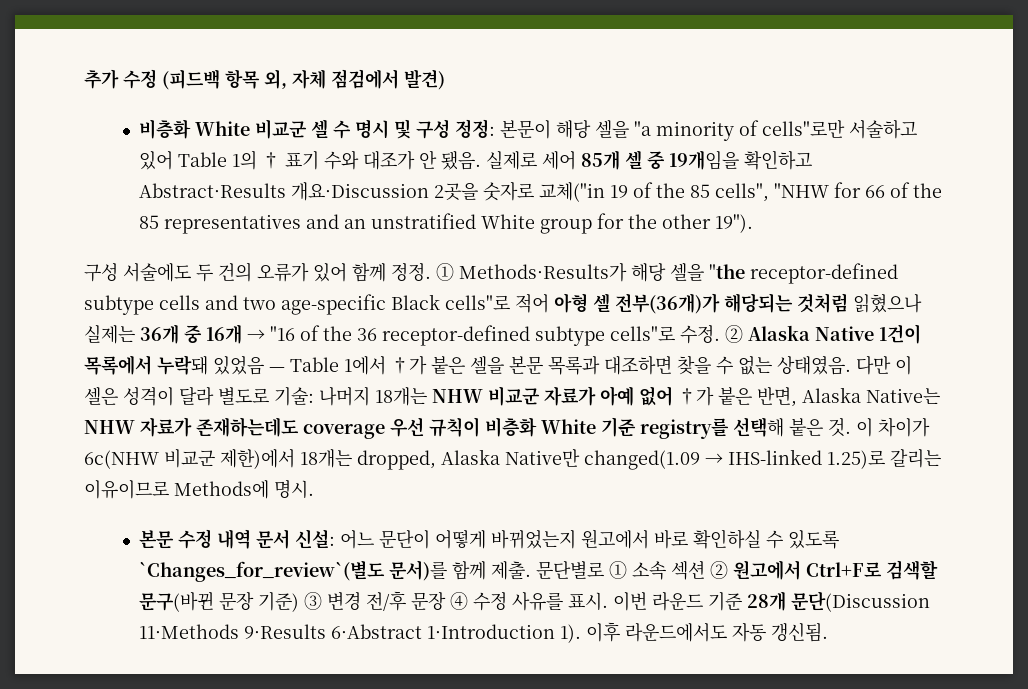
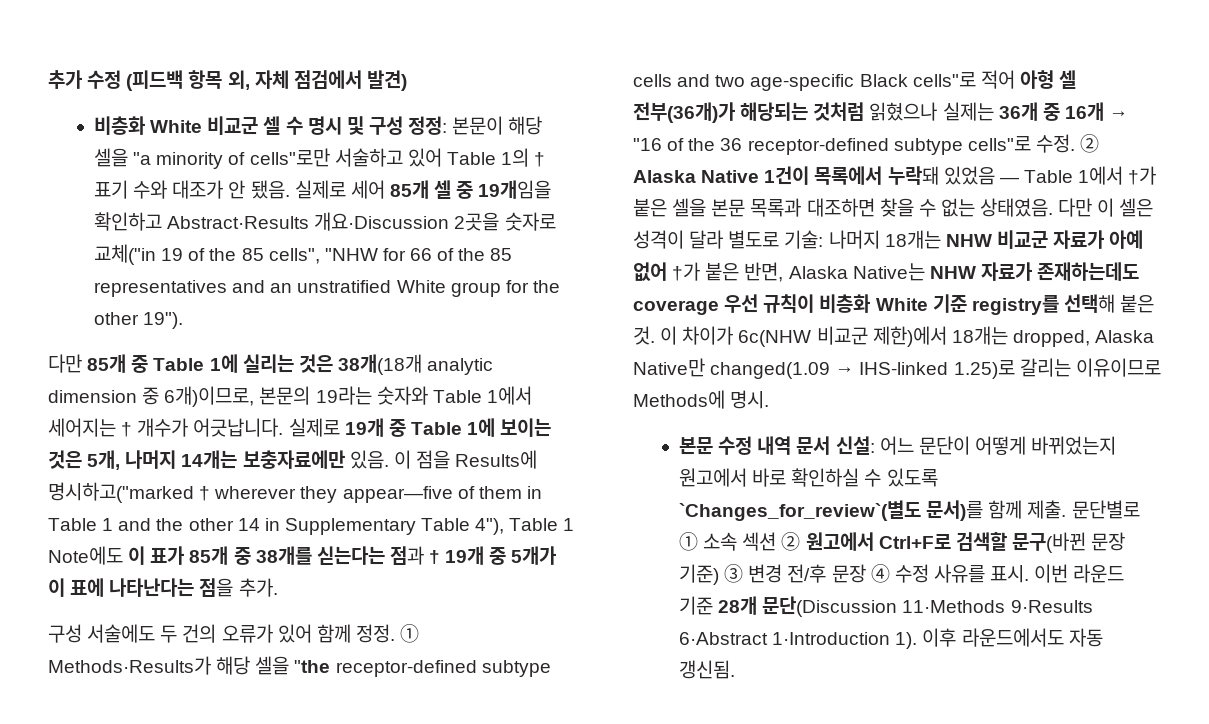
(753, 223) none -> [48,354,494,375] [48,386,532,407] [48,418,552,437] [48,450,538,470] [48,482,542,503] [48,518,575,535] [48,546,557,565] [48,578,278,597] // 다만 85개 중 Table 1에 실리는 것은 38개(18개 analytic dimension 중 6개)이므로, 본문의 19라는 숫자와 Table 1에서 세어지는 † 개수가 어긋납니다. 실제로 19개 중 Table 1에 보이는 것은 5개, 나머지 14개는 보충자료에만 있음. 이 점을 Results에 명시하고("marked † wherever they appear—five of them in Table 1 and the other 14 in Supplementary Table 4"), Table 1 Note에도 이 표가 85개 중 38개를 싣는다는 점과 † 19개 중 5개가 이 표에 나타난다는 점을 추가.

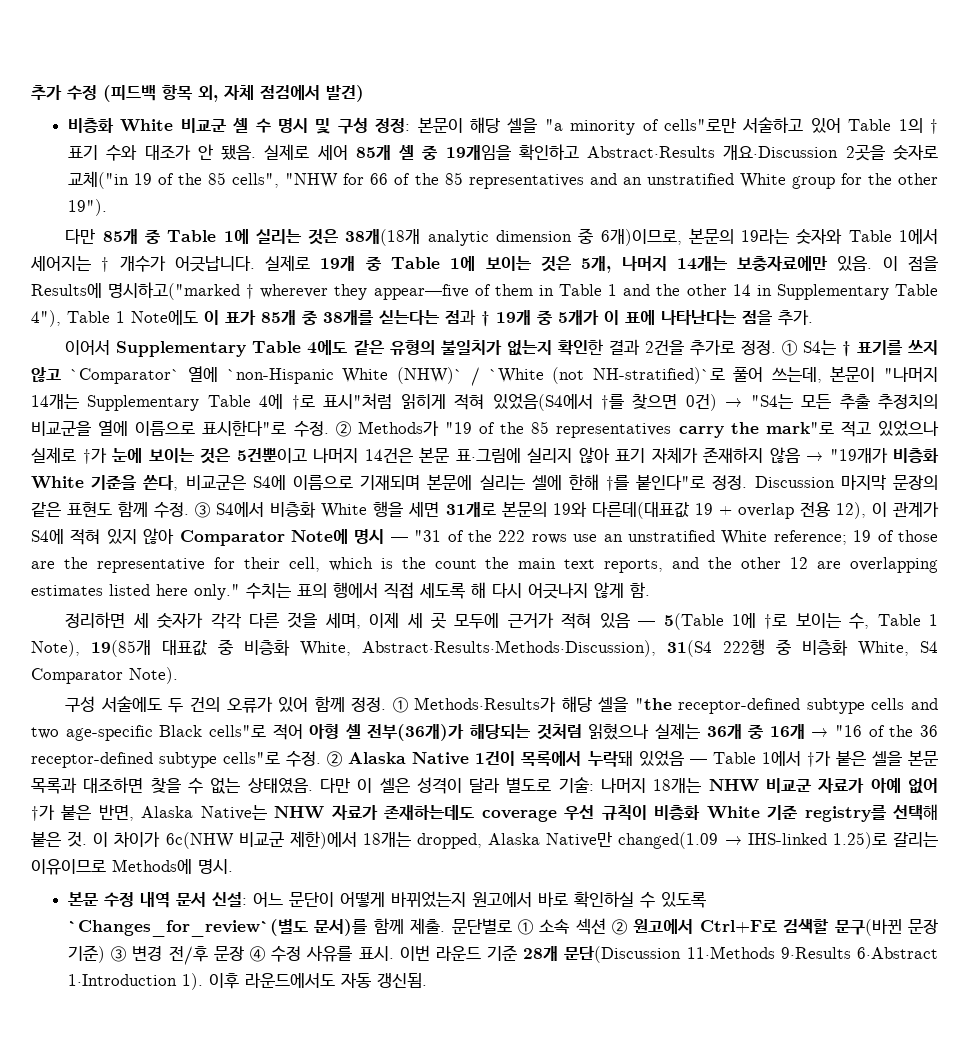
(278, 587) none -> [65,339,939,357] [31,366,939,386] [31,393,938,411] [31,420,939,438] [31,447,939,464] [31,474,938,491] [31,501,939,519] [31,528,938,546] [31,557,938,573] [31,582,650,600] [65,612,938,630] [31,639,938,657] [31,667,178,684] // 이어서 Supplementary Table 4에도 같은 유형의 불일치가 없는지 확인한 결과 2건을 추가로 정정. ① S4는 † 표기를 쓰지 않고 `Comparator` 열에 `non-Hispanic White (NHW)` / `White (not NH-stratified)`로 풀어 쓰는데, 본문이 "나머지 14개는 Supplementary Table 4에 †로 표시"처럼 읽히게 적혀 있었음(S4에서 †를 찾으면 0건) → "S4는 모든 추출 추정치의 비교군을 열에 이름으로 표시한다"로 수정. ② Methods가 "19 of the 85 representatives carry the mark"로 적고 있었으나 실제로 †가 눈에 보이는 것은 5건뿐이고 나머지 14건은 본문 표·그림에 실리지 않아 표기 자체가 존재하지 않음 → "19개가 비층화 White 기준을 쓴다, 비교군은 S4에 이름으로 기재되며 본문에 실리는 셀에 한해 †를 붙인다"로 정정. Discussion 마지막 문장의 같은 표현도 함께 수정. ③ S4에서 비층화 White 행을 세면 31개로 본문의 19와 다른데(대표값 19 + overlap 전용 12), 이 관계가 S4에 적혀 있지 않아 Comparator Note에 명시 — "31 of the 222 rows use an unstratified White reference; 19 of those are the representative for their cell, which is the count the main text reports, and the other 12 are overlapping estimates listed here only." 수치는 표의 행에서 직접 세도록 해 다시 어긋나지 않게 함. // 정리하면 세 숫자가 각각 다른 것을 세며, 이제 세 곳 모두에 근거가 적혀 있음 — 5(Table 1에 †로 보이는 수, Table 1 Note), 19(85개 대표값 중 비층화 White, Abstract·Results·Methods·Discussion), 31(S4 222행 중 비층화 White, S4 Comparator Note).

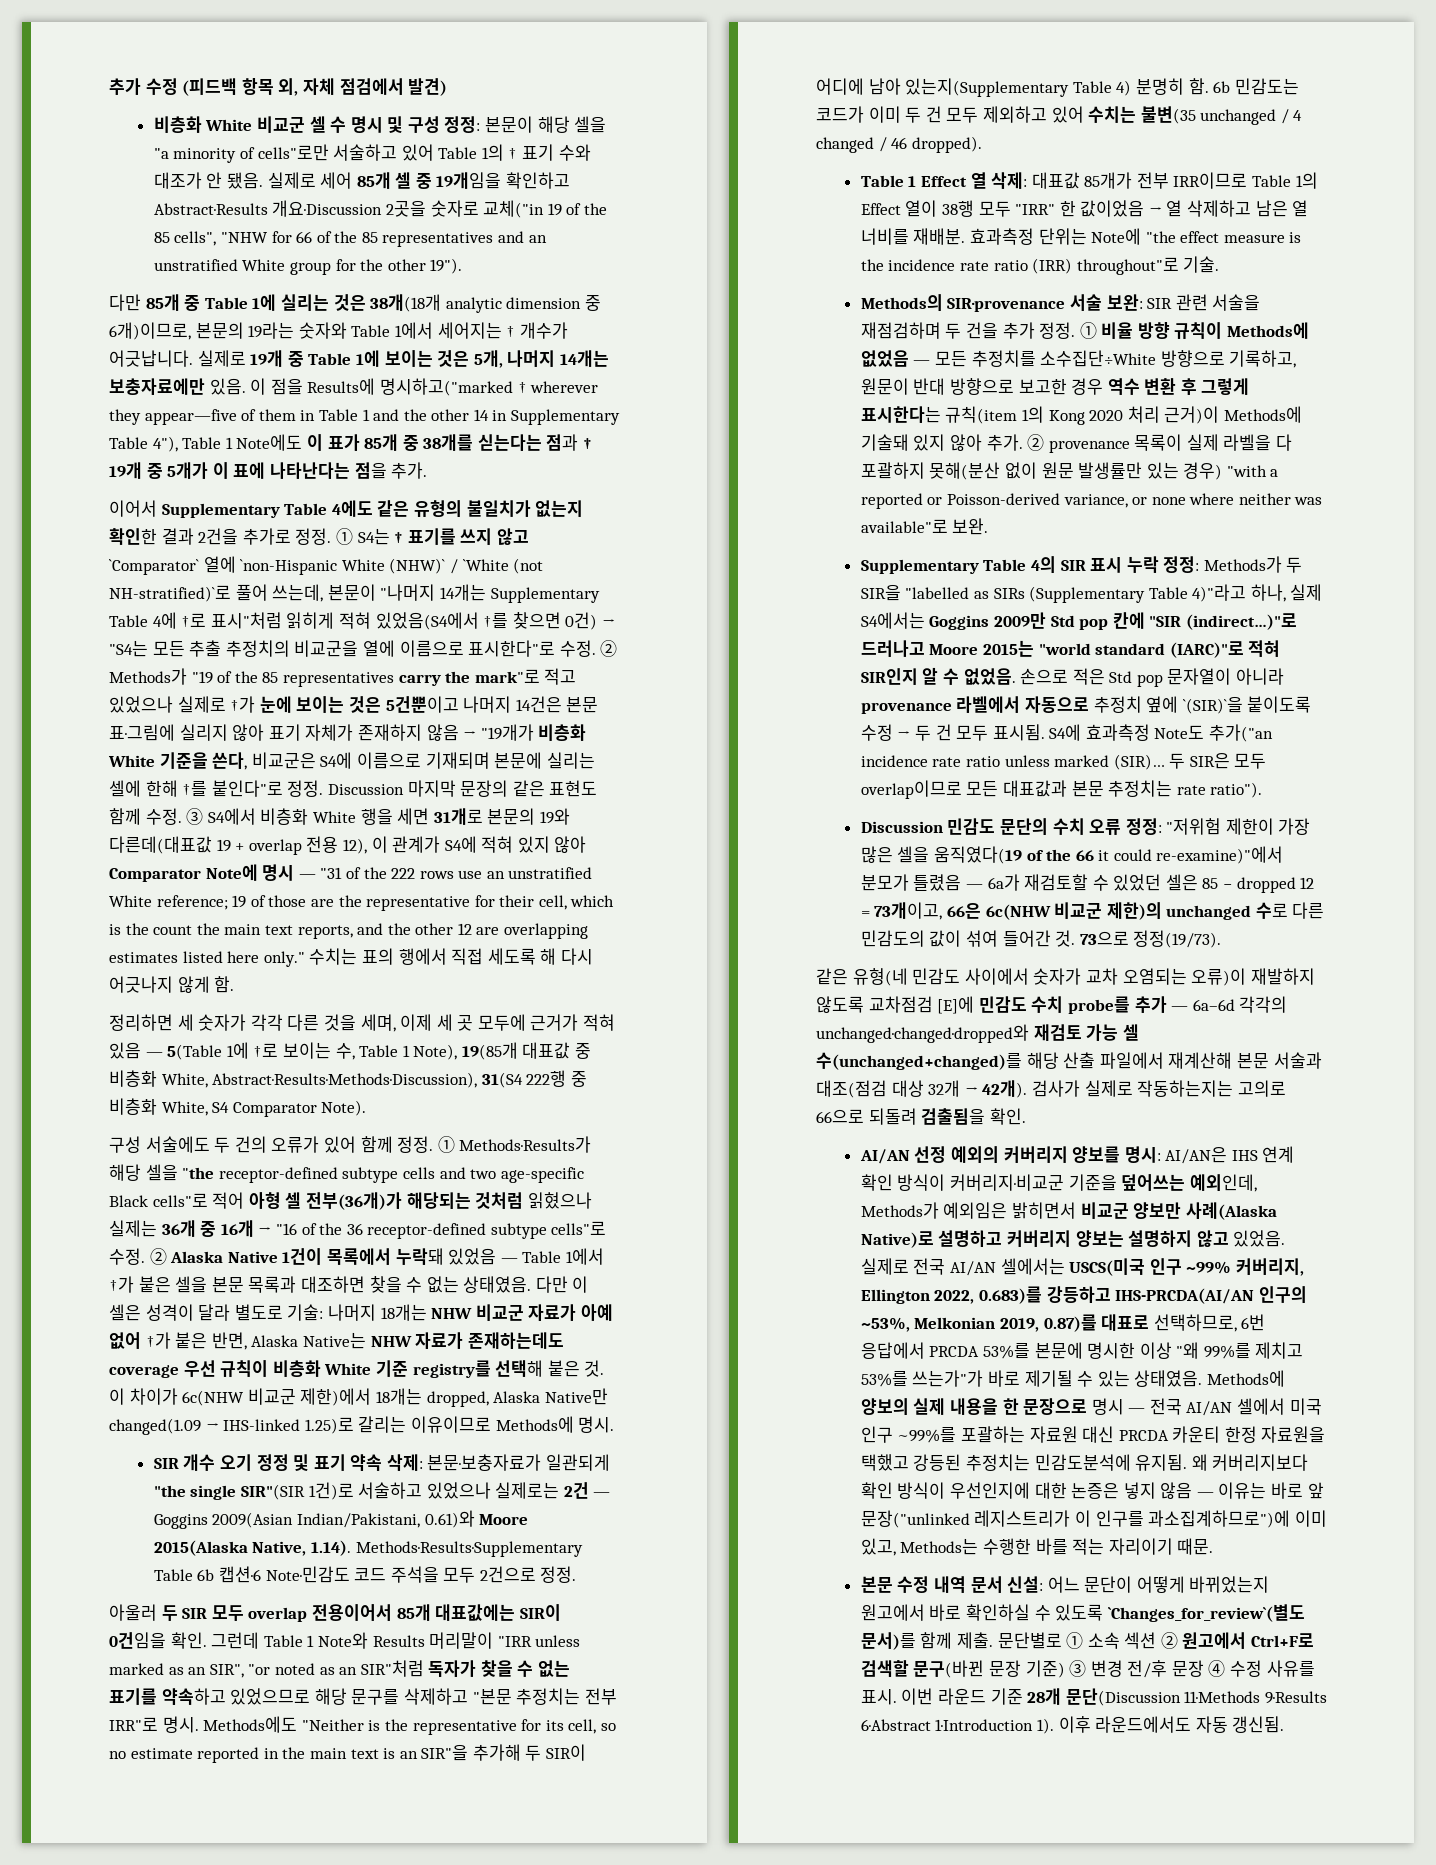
(233, 866) none -> [153,1454,611,1471] [153,1482,611,1500] [153,1510,529,1529] [153,1540,583,1557] [153,1566,577,1583] [109,1604,561,1622] [109,1632,581,1649] [109,1660,571,1678] [109,1688,617,1705] [109,1716,616,1735] [109,1744,587,1763] [816,78,1299,97] [816,106,1303,125] [816,136,982,153] [860,172,1318,189] [860,200,1309,217] [860,228,1302,245] [860,256,1220,275] [860,294,1261,312] [860,322,1310,339] [860,350,1297,368] [860,378,1250,395] [860,406,1302,425] [860,434,1293,453] [860,462,1279,480] [860,493,1323,509] [860,518,989,535] [860,556,1303,574] [860,584,1323,603] [860,612,1297,630] [860,640,1281,658] [860,667,1285,687] [860,696,1312,714] [860,724,1274,742] [860,753,1267,770] [860,780,1263,799] [860,818,1311,835] [860,846,1284,864] [860,874,1315,893] [860,902,1325,920] [860,930,1222,948] [816,968,1315,986] [816,996,1288,1014] [816,1024,1139,1043] [816,1052,1322,1070] [816,1080,1286,1098] [816,1108,1026,1125] [859,1146,1295,1164] [860,1174,1257,1192] [860,1202,1277,1220] [860,1230,1286,1248] [860,1258,1304,1276] [860,1286,1307,1304] [860,1314,1266,1332] [860,1342,1304,1359] [860,1370,1285,1387] [860,1398,1322,1416] [860,1426,1326,1443] [860,1454,1309,1471] [860,1482,1324,1499] [860,1510,1327,1528] [860,1538,1214,1556] // SIR 개수 오기 정정 및 표기 약속 삭제: 본문·보충자료가 일관되게 "the single SIR"(SIR 1건)로 서술하고 있었으나 실제로는 2건 — Goggins 2009(Asian Indian/Pakistani, 0.61)와 Moore 2015(Alaska Native, 1.14). Methods·Results·Supplementary Table 6b 캡션·6 Note·민감도 코드 주석을 모두 2건으로 정정. // 아울러 두 SIR 모두 overlap 전용이어서 85개 대표값에는 SIR이 0건임을 확인. 그런데 Table 1 Note와 Results 머리말이 "IRR unless marked as an SIR", "or noted as an SIR"처럼 독자가 찾을 수 없는 표기를 약속하고 있었으므로 해당 문구를 삭제하고 "본문 추정치는 전부 IRR"로 명시. Methods에도 "Neither is the representative for its cell, so no estimate reported in the main text is an SIR"을 추가해 두 SIR이 어디에 남아 있는지(Supplementary Table 4) 분명히 함. 6b 민감도는 코드가 이미 두 건 모두 제외하고 있어 수치는 불변(35 unchanged / 4 changed / 46 dropped). // Table 1 Effect 열 삭제: 대표값 85개가 전부 IRR이므로 Table 1의 Effect 열이 38행 모두 "IRR" 한 값이었음 → 열 삭제하고 남은 열 너비를 재배분. 효과측정 단위는 Note에 "the effect measure is the incidence rate ratio (IRR) throughout"로 기술. // Methods의 SIR·provenance 서술 보완: SIR 관련 서술을 재점검하며 두 건을 추가 정정. ① 비율 방향 규칙이 Methods에 없었음 — 모든 추정치를 소수집단÷White 방향으로 기록하고, 원문이 반대 방향으로 보고한 경우 역수 변환 후 그렇게 표시한다는 규칙(item 1의 Kong 2020 처리 근거)이 Methods에 기술돼 있지 않아 추가. ② provenance 목록이 실제 라벨을 다 포괄하지 못해(분산 없이 원문 발생률만 있는 경우) "with a reported or Poisson-derived variance, or none where neither was available"로 보완. // Supplementary Table 4의 SIR 표시 누락 정정: Methods가 두 SIR을 "labelled as SIRs (Supplementary Table 4)"라고 하나, 실제 S4에서는 Goggins 2009만 Std pop 칸에 "SIR (indirect…)"로 드러나고 Moore 2015는 "world standard (IARC)"로 적혀 SIR인지 알 수 없었음. 손으로 적은 Std pop 문자열이 아니라 provenance 라벨에서 자동으로 추정치 옆에 `(SIR)`을 붙이도록 수정 → 두 건 모두 표시됨. S4에 효과측정 Note도 추가("an incidence rate ratio unless marked (SIR)… 두 SIR은 모두 overlap이므로 모든 대표값과 본문 추정치는 rate ratio"). // Discussion 민감도 문단의 수치 오류 정정: "저위험 제한이 가장 많은 셀을 움직였다(19 of the 66 it could re-examine)"에서 분모가 틀렸음 — 6a가 재검토할 수 있었던 셀은 85 − dropped 12 = 73개이고, 66은 6c(NHW 비교군 제한)의 unchanged 수로 다른 민감도의 값이 섞여 들어간 것. 73으로 정정(19/73). // 같은 유형(네 민감도 사이에서 숫자가 교차 오염되는 오류)이 재발하지 않도록 교차점검 [E]에 민감도 수치 probe를 추가 — 6a–6d 각각의 unchanged·changed·dropped와 재검토 가능 셀 수(unchanged+changed)를 해당 산출 파일에서 재계산해 본문 서술과 대조(점검 대상 32개 → 42개). 검사가 실제로 작동하는지는 고의로 66으로 되돌려 검출됨을 확인. // AI/AN 선정 예외의 커버리지 양보를 명시: AI/AN은 IHS 연계 확인 방식이 커버리지·비교군 기준을 덮어쓰는 예외인데, Methods가 예외임은 밝히면서 비교군 양보만 사례(Alaska Native)로 설명하고 커버리지 양보는 설명하지 않고 있었음. 실제로 전국 AI/AN 셀에서는 USCS(미국 인구 ~99% 커버리지, Ellington 2022, 0.683)를 강등하고 IHS-PRCDA(AI/AN 인구의 ~53%, Melkonian 2019, 0.87)를 대표로 선택하므로, 6번 응답에서 PRCDA 53%를 본문에 명시한 이상 "왜 99%를 제치고 53%를 쓰는가"가 바로 제기될 수 있는 상태였음. Methods에 양보의 실제 내용을 한 문장으로 명시 — 전국 AI/AN 셀에서 미국 인구 ~99%를 포괄하는 자료원 대신 PRCDA 카운티 한정 자료원을 택했고 강등된 추정치는 민감도분석에 유지됨. 왜 커버리지보다 확인 방식이 우선인지에 대한 논증은 넣지 않음 — 이유는 바로 앞 문장("unlinked 레지스트리가 이 인구를 과소집계하므로")에 이미 있고, Methods는 수행한 바를 적는 자리이기 때문.

